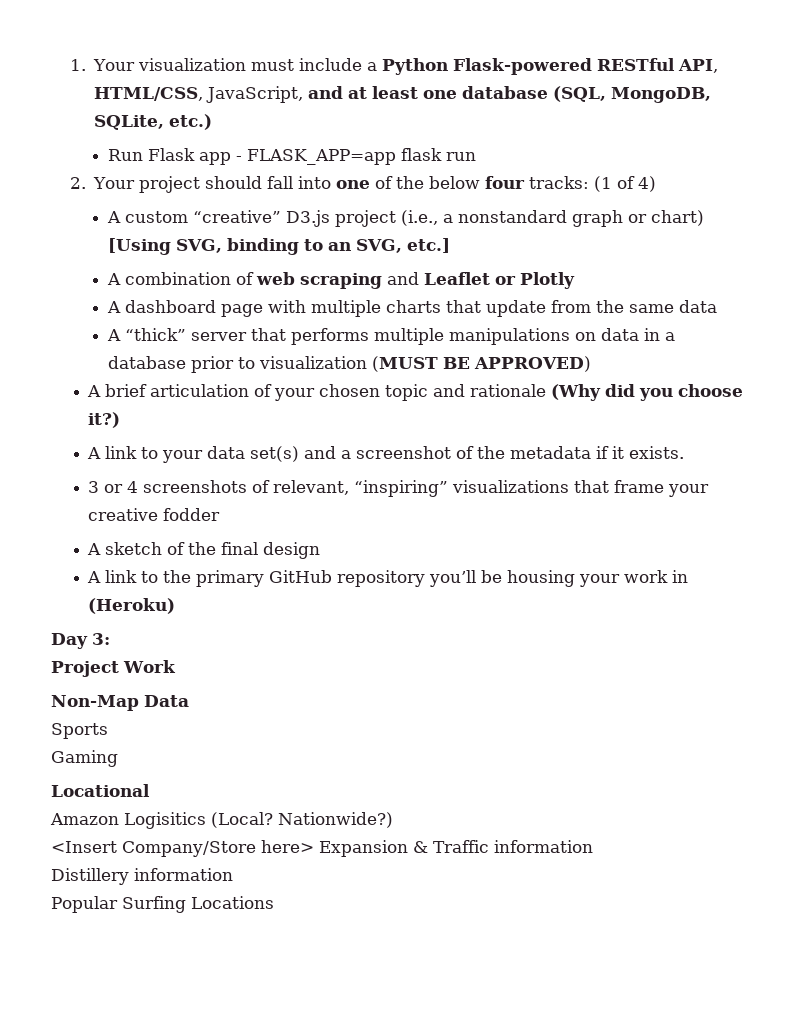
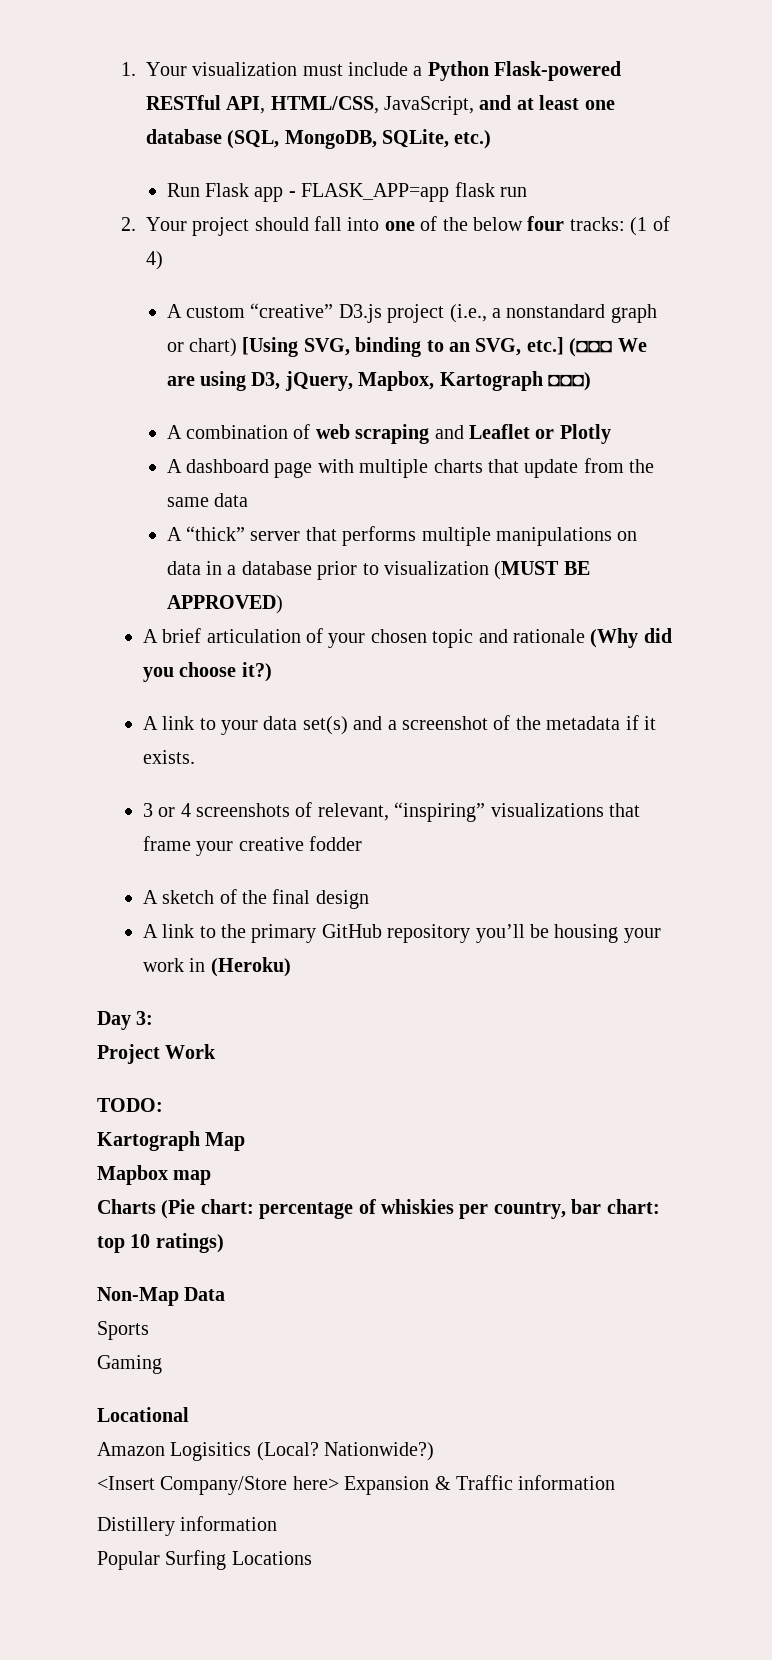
(450, 245) none -> [569,338,647,357] [166,371,591,391] (◘◘◘ We are using D3, jQuery, Mapbox, Kartograph ◘◘◘)
(176, 666) none -> [97,1098,163,1112] [97,1131,246,1151] [97,1165,212,1185] [97,1199,660,1219] [97,1233,224,1253] // TODO: // Kartograph Map // Mapbox map // Charts (Pie chart: percentage of whiskies per country, bar chart: top 10 ratings)

